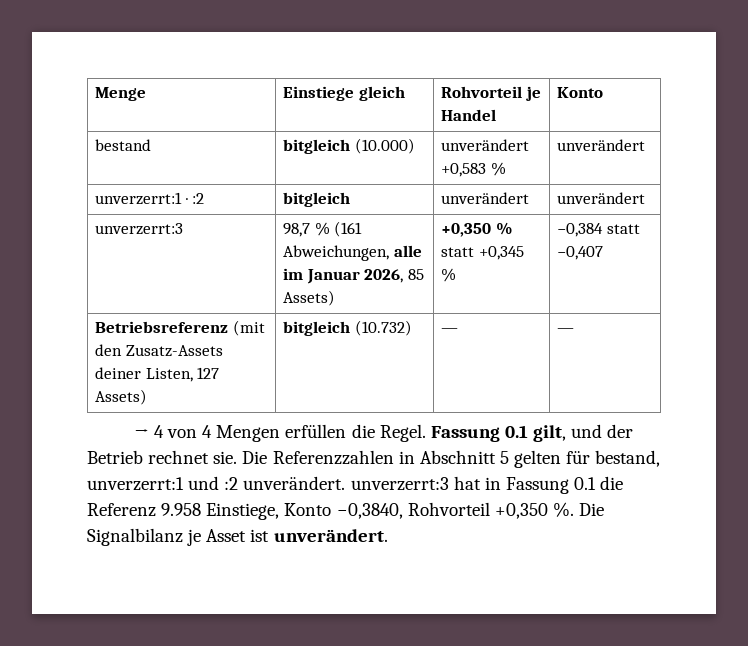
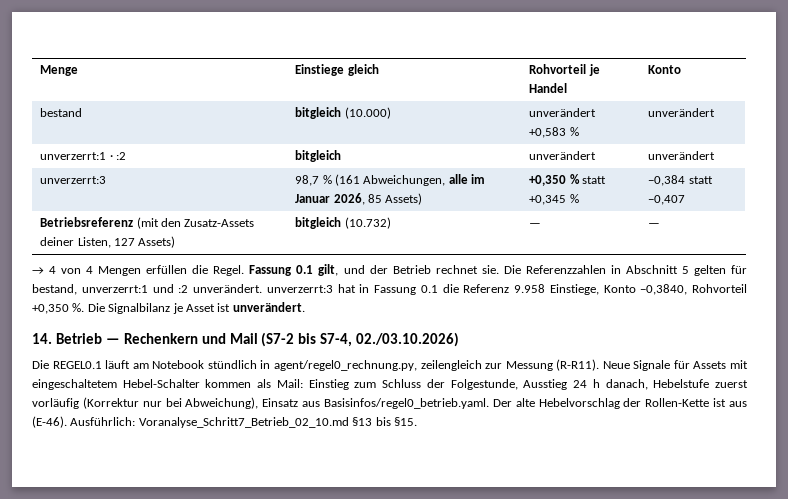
(388, 535) none -> [32,332,460,347] [32,359,748,371] [32,379,749,390] [32,397,747,409] [32,416,417,428] // 14. Betrieb — Rechenkern und Mail (S7-2 bis S7-4, 02./03.10.2026) // Die REGEL0.1 läuft am Notebook stündlich in agent/regel0_rechnung.py, zeilengleich zur Messung (R-R11). Neue Signale für Assets mit eingeschaltetem Hebel-Schalter kommen als Mail: Einstieg zum Schluss der Folgestunde, Ausstieg 24 h danach, Hebelstufe zuerst vorläufig (Korrektur nur bei Abweichung), Einsatz aus Basisinfos/regel0_betrieb.yaml. Der alte Hebelvorschlag der Rollen-Kette ist aus (E-46). Ausführlich: Voranalyse_Schritt7_Betrieb_02_10.md §13 bis §15.

